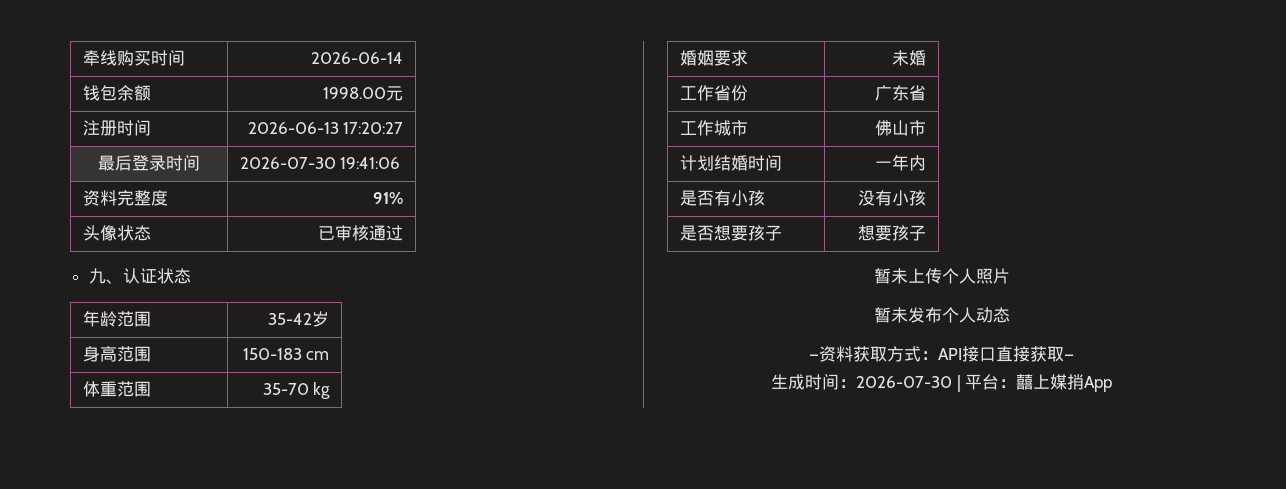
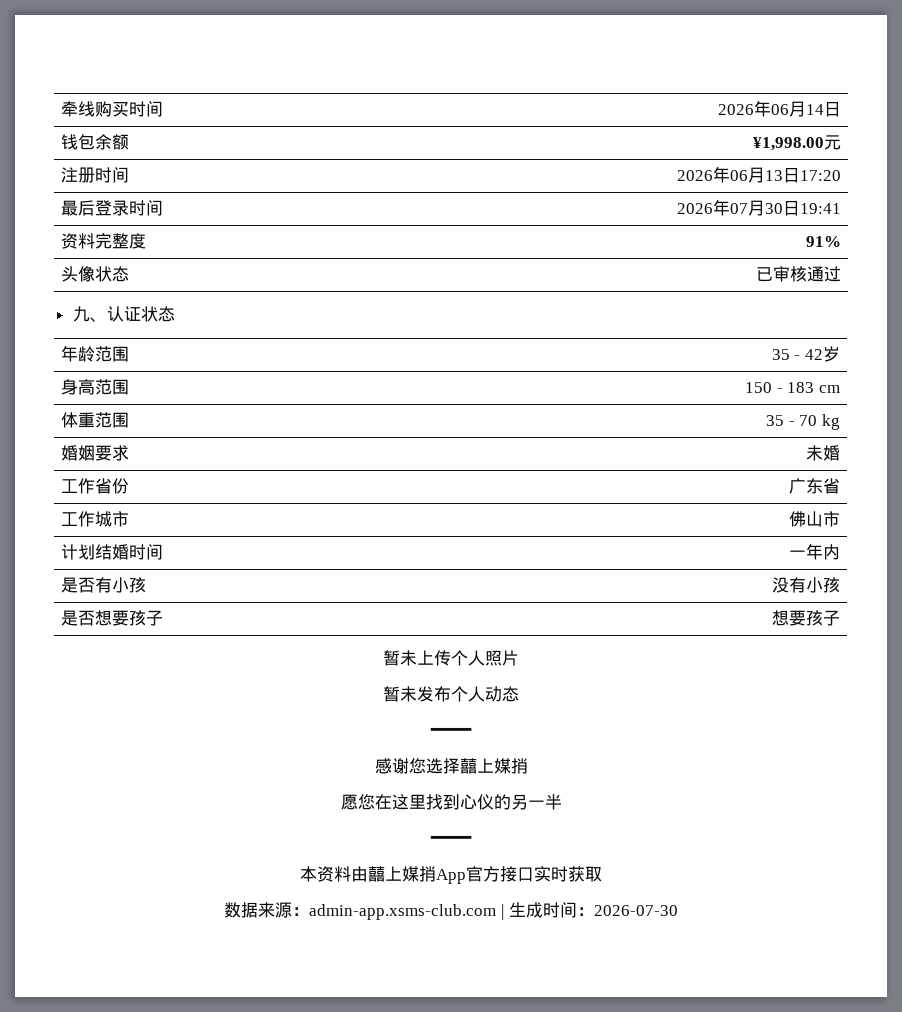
[311,52,404,64] 2026-06-14 -> [717,100,841,117] 2026年06月14日
[323,87,387,99] 1998.00 -> [752,137,824,151] ¥1,998.00
[247,122,404,134] [98,155,200,171] [239,157,401,169] 2026-06-13 17:20:27 // 最后登录时间 | 2026-07-30 19:41:06 -> [676,166,841,183] [61,200,164,216] [676,199,841,216] 2026年06月13日17:20 // 最后登录时间 | 2026年07月30日19:41
[268,313,313,325] 35-42 -> [771,349,823,360] 35 - 42
[242,348,302,360] 150-183 -> [745,382,815,393] 150 - 183
[262,383,309,395] 35-70 -> [766,415,818,426] 35 - 70
[809,346,1074,362] [770,374,1113,392] —资料获取方式：API接口直接获取— // 生成时间：2026-07-30 | 平台：囍上媒捎App -> [430,727,472,736] [374,758,528,774] [340,794,562,810] [430,835,472,844] [300,866,602,884] [224,902,678,920] ━━━━ // 感谢您选择囍上媒捎 // 愿您在这里找到心仪的另一半 // ━━━━ // 本资料由囍上媒捎App官方接口实时获取 // 数据来源：admin-app.xsms-club.com | 生成时间：2026-07-30

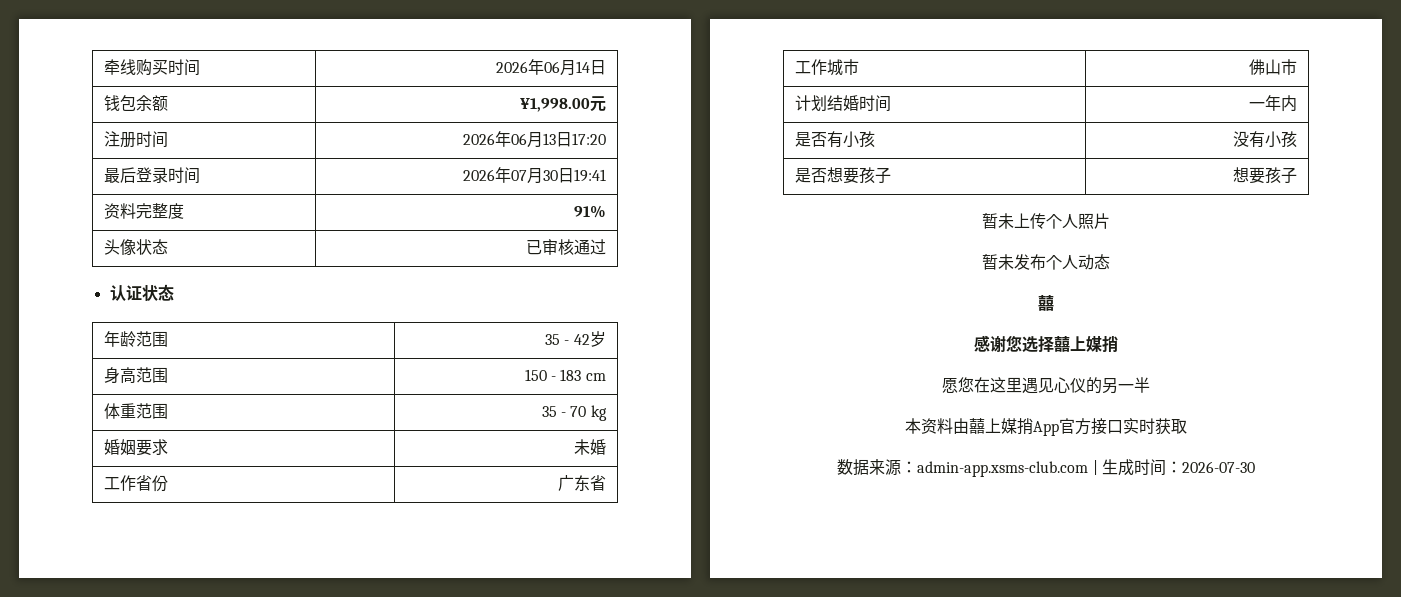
[72,306,107,322] 九、 -> (606, 247) none
[430,727,472,736] ━━━━ -> [1038,295,1054,311] 囍
[425,794,460,810] 找到 -> [1022,377,1054,394] 遇见
[430,835,472,844] // ━━━━ -> (1150, 385) none

